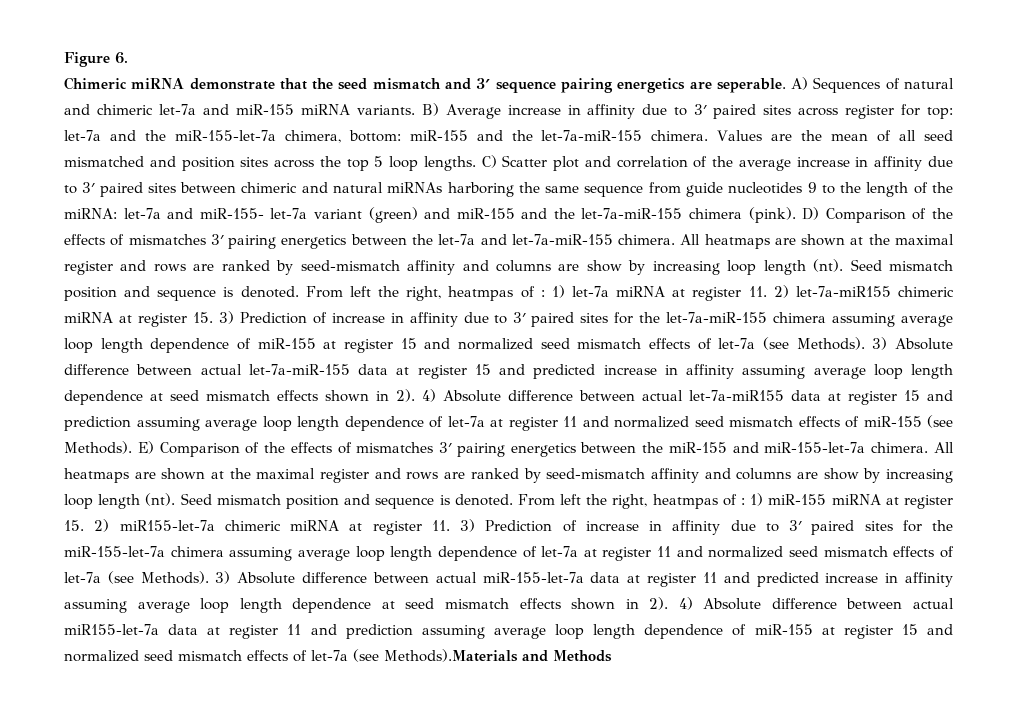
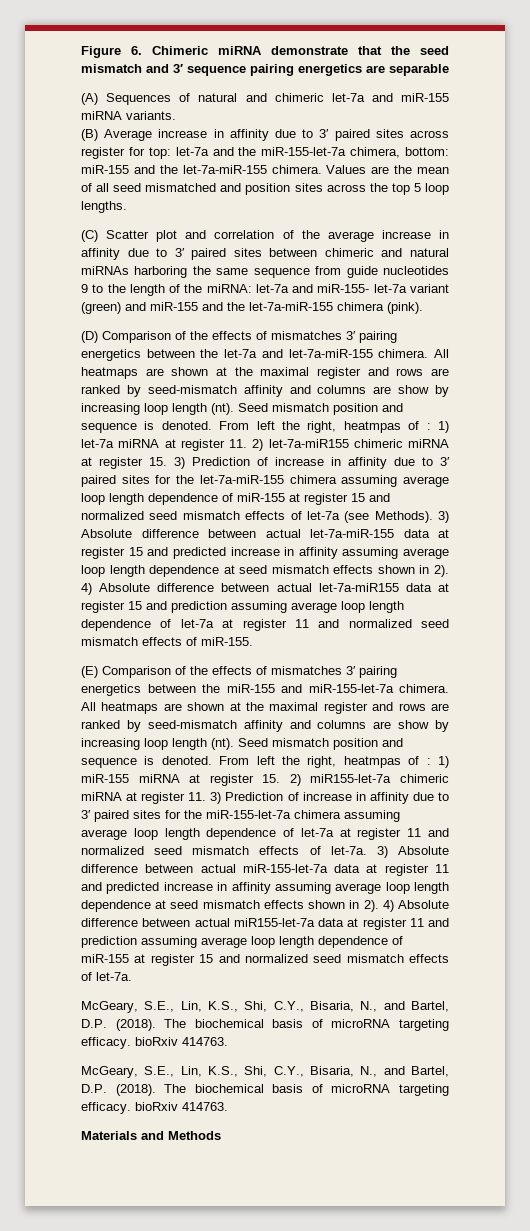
(128, 58) // -> (142, 50) none
[716,77,809,93] seperable. A) -> [389,64,449,76] [81,93,98,105] separable // (A)
[421,103,439,116] B) -> [81,129,98,141] // (B)
[481,155,497,168] C) -> [81,230,98,242] // (C)
[802,207,820,220] D) -> [81,331,98,343] // (D)
[863,415,953,428] [64,441,154,454] miR-155 (see Methods). E) -> [201,637,253,646] [81,666,98,678] miR-155. // (E)
[64,571,209,584] let-7a (see Methods). -> [330,846,367,855] let-7a.
[311,649,518,662] let-7a (see Methods).Materials -> [96,972,132,981] [81,1001,449,1013] [81,1019,449,1031] [81,1037,228,1049] [81,1066,449,1078] [81,1084,449,1096] [81,1102,228,1114] [81,1131,137,1140] let-7a. // McGeary, S.E., Lin, K.S., Shi, C.Y., Bisaria, N., and Bartel, D.P. (2018). The biochemical basis of microRNA targeting efficacy. bioRxiv 414763. // McGeary, S.E., Lin, K.S., Shi, C.Y., Bisaria, N., and Bartel, D.P. (2018). The biochemical basis of microRNA targeting efficacy. bioRxiv 414763. // Materials

